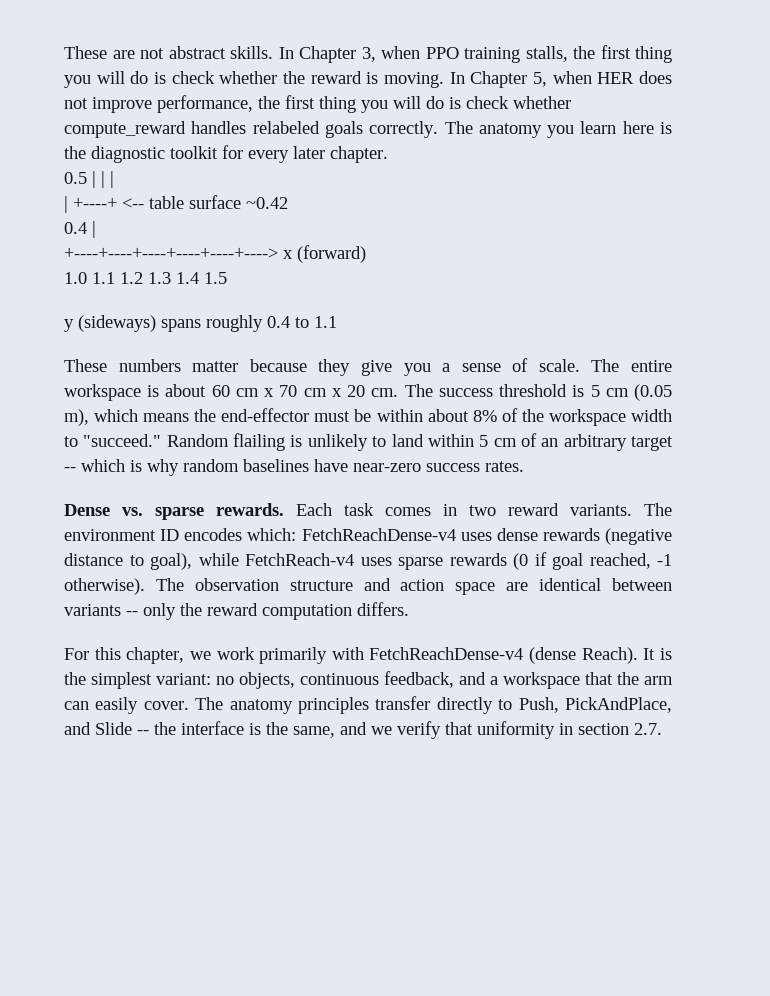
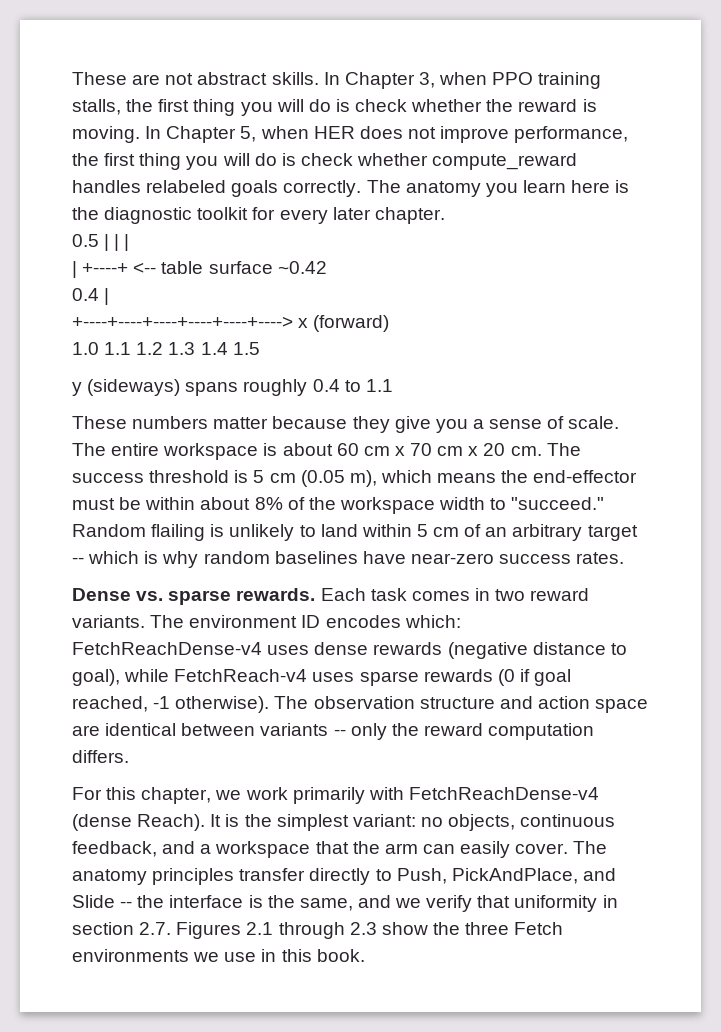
(662, 729) none -> [176,922,564,939] [72,949,365,962] Figures 2.1 through 2.3 show the three Fetch environments we use in this book.

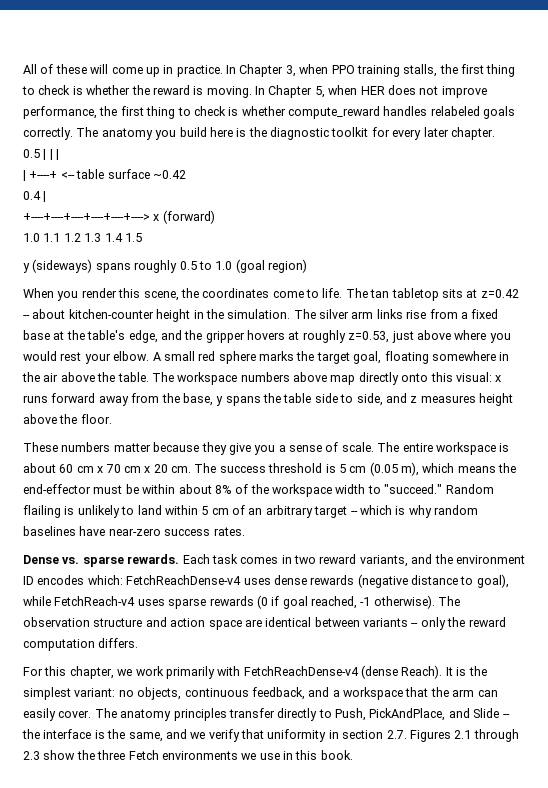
[72,72,319,85] These are not abstract skills. -> [23,64,223,77] All of these will come up in practice.
[240,99,408,116] you will do is check -> [22,85,83,95] to check is
[186,153,353,170] you will do is check -> [177,106,239,116] to check is
[522,180,566,193] learn -> [179,127,207,137] build
[312,379,393,392] 0.4 to 1.1 -> [179,259,307,273] [23,288,519,301] [23,309,499,322] [23,330,511,343] [23,351,510,364] [22,372,502,385] [23,393,513,406] [23,414,112,424] 0.5 to 1.0 (goal region) // When you render this scene, the coordinates come to life. The tan tabletop sits at z=0.42 -- about kitchen-counter height in the simulation. The silver arm links rise from a fixed base at the table's edge, and the gripper hovers at roughly z=0.53, just above where you would rest your elbow. A small red sphere marks the target goal, floating somewhere in the air above the table. The workspace numbers above map directly onto this visual: x runs forward away from the base, y spans the table side to side, and z measures height above the floor.
[72,615,185,628] variants. The -> [359,554,453,567] variants, and the

